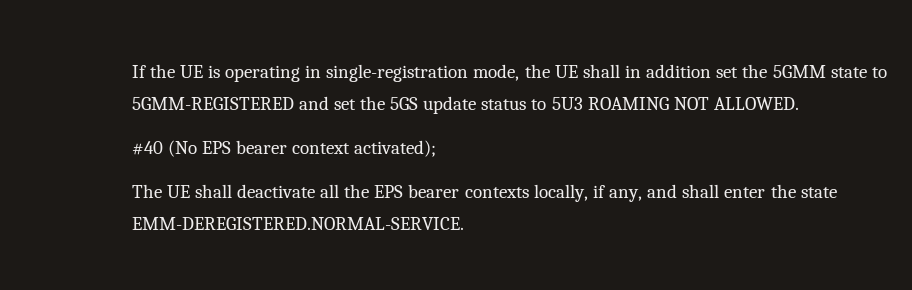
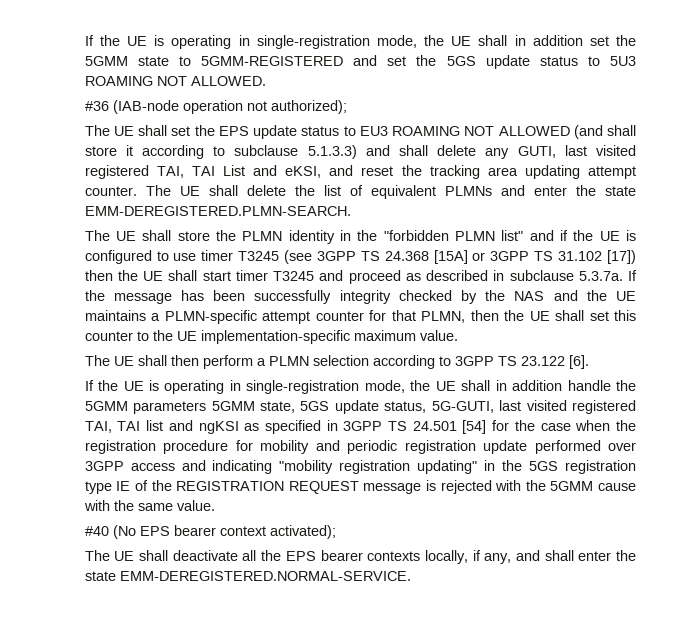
(799, 103) none -> [84,100,347,114] [84,125,636,139] [84,145,636,159] [84,165,637,179] [84,185,636,199] [84,206,351,216] [84,230,637,244] [84,250,636,264] [84,270,637,284] [84,290,636,304] [84,310,636,324] [84,330,458,344] [84,355,589,369] [84,380,637,394] [84,400,636,414] [84,420,637,434] [84,440,637,454] [84,460,636,474] [84,480,637,494] [83,500,215,511] // #36 (IAB-node operation not authorized); // The UE shall set the EPS update status to EU3 ROAMING NOT ALLOWED (and shall store it according to subclause 5.1.3.3) and shall delete any GUTI, last visited registered TAI, TAI List and eKSI, and reset the tracking area updating attempt counter. The UE shall delete the list of equivalent PLMNs and enter the state EMM-DEREGISTERED.PLMN-SEARCH. // The UE shall store the PLMN identity in the "forbidden PLMN list" and if the UE is configured to use timer T3245 (see 3GPP TS 24.368 [15A] or 3GPP TS 31.102 [17]) then the UE shall start timer T3245 and proceed as described in subclause 5.3.7a. If the message has been successfully integrity checked by the NAS and the UE maintains a PLMN-specific attempt counter for that PLMN, then the UE shall set this counter to the UE implementation-specific maximum value. // The UE shall then perform a PLMN selection according to 3GPP TS 23.122 [6]. // If the UE is operating in single-registration mode, the UE shall in addition handle the 5GMM parameters 5GMM state, 5GS update status, 5G-GUTI, last visited registered TAI, TAI list and ngKSI as specified in 3GPP TS 24.501 [54] for the case when the registration procedure for mobility and periodic registration update performed over 3GPP access and indicating "mobility registration updating" in the 5GS registration type IE of the REGISTRATION REQUEST message is rejected with the 5GMM cause with the same value.

